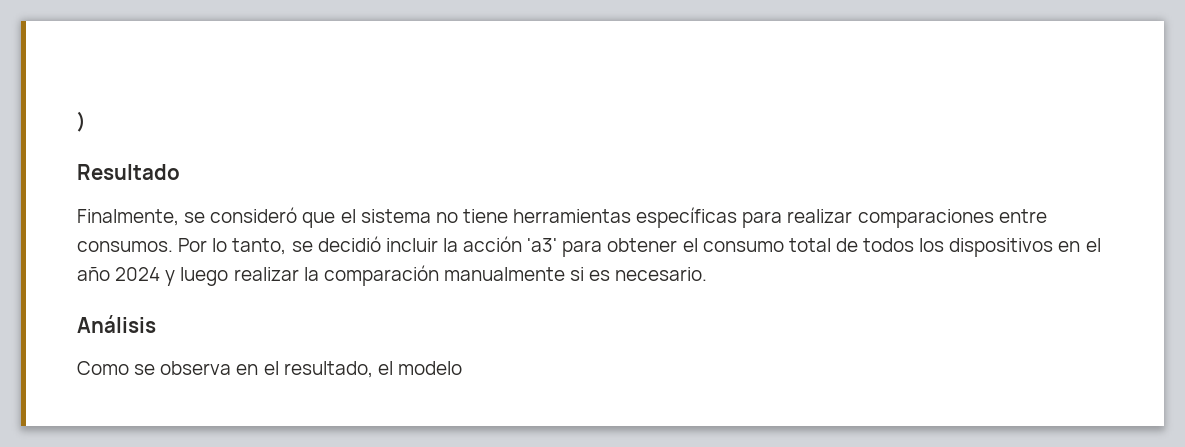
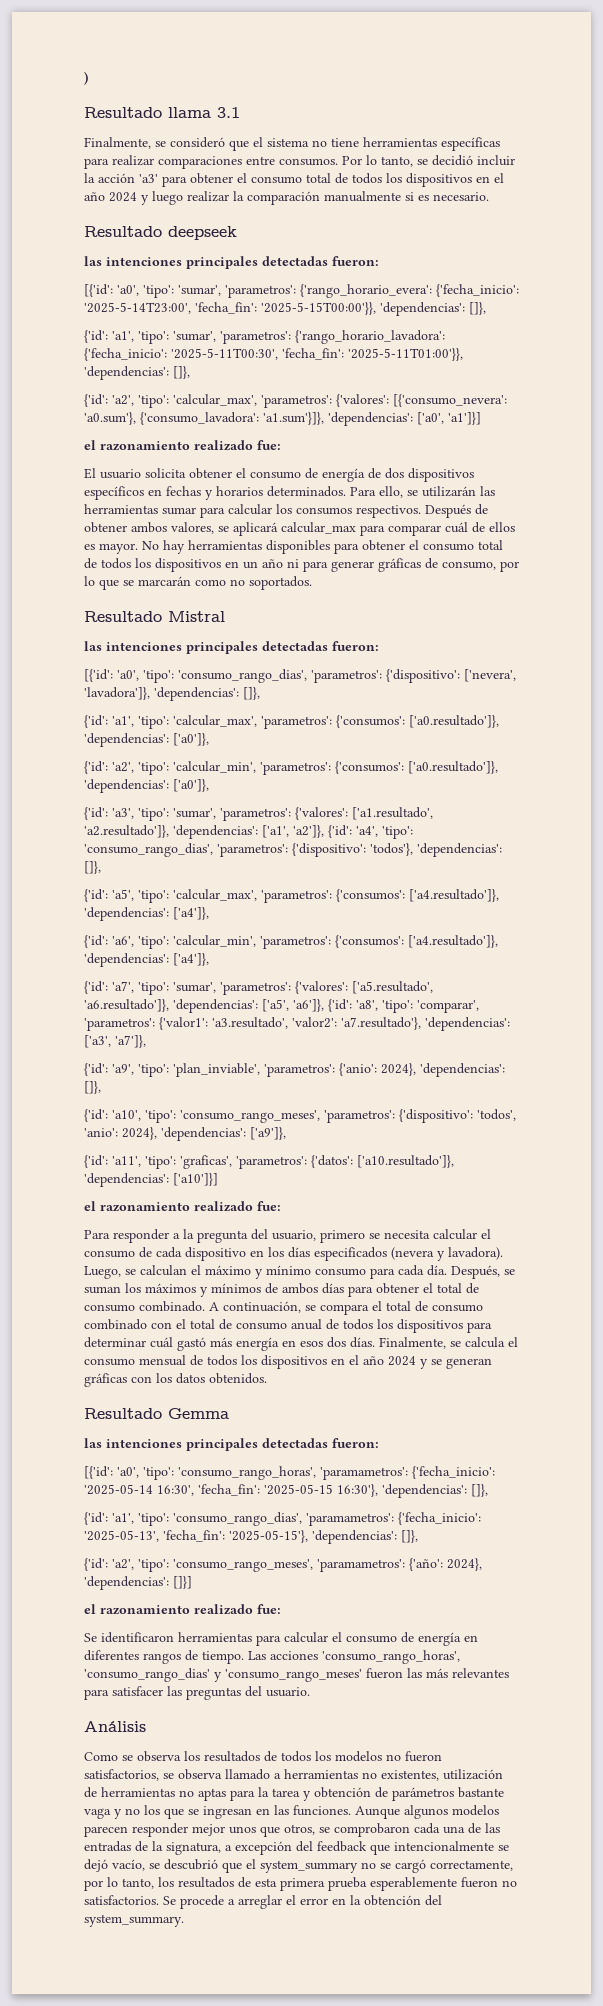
(180, 172) none -> [168,107,240,118] llama 3.1
[77,315,156,333] [77,361,462,378] Análisis // Como se observa en el resultado, el modelo -> [84,226,237,240] [84,256,379,269] [84,284,519,298] [84,302,486,316] [84,330,445,344] [84,348,463,361] [84,366,190,380] [84,394,507,408] [84,412,481,426] [84,440,281,451] [84,468,474,482] [84,486,495,500] [84,504,488,518] [84,522,515,536] [84,540,503,554] [84,558,519,572] [84,576,312,590] [84,611,225,622] [84,641,379,654] [84,669,516,683] [84,687,260,701] [84,715,499,729] [84,733,209,747] [84,761,498,775] [84,779,209,793] [84,807,433,821] [84,825,413,839] [84,843,502,857] [84,861,101,874] [84,889,499,903] [84,907,209,921] [84,935,498,949] [84,953,209,967] [84,981,433,995] [84,999,479,1013] [84,1017,510,1031] [84,1035,146,1048] [84,1063,505,1077] [84,1081,101,1094] [84,1109,516,1123] [84,1127,286,1141] [84,1155,454,1169] [84,1173,218,1187] [84,1201,281,1212] [84,1229,491,1243] [84,1247,503,1261] [84,1265,515,1279] [84,1283,479,1297] [84,1301,483,1315] [84,1319,492,1333] [84,1337,518,1351] [84,1355,492,1369] [84,1373,267,1387] [84,1408,229,1419] [84,1438,379,1451] [84,1466,495,1480] [84,1484,488,1498] [84,1512,481,1526] [84,1530,418,1544] [84,1558,482,1572] [84,1576,192,1590] [84,1604,281,1615] [84,1632,478,1646] [84,1650,460,1664] [84,1668,509,1682] [84,1686,310,1700] [84,1721,146,1732] [84,1751,442,1762] [84,1769,503,1781] [84,1787,504,1801] [84,1805,499,1819] [84,1823,500,1837] [84,1841,509,1855] [84,1859,513,1873] [84,1877,517,1891] [84,1895,442,1909] [84,1914,184,1927] Resultado deepseek // las intenciones principales detectadas fueron: // [{'id': 'a0', 'tipo': 'sumar', 'parametros': {'rango_horario_evera': {'fecha_inicio': '2025-5-14T23:00', 'fecha_fin': '2025-5-15T00:00'}}, 'dependencias': []}, // {'id': 'a1', 'tipo': 'sumar', 'parametros': {'rango_horario_lavadora': {'fecha_inicio': '2025-5-11T00:30', 'fecha_fin': '2025-5-11T01:00'}}, 'dependencias': []}, // {'id': 'a2', 'tipo': 'calcular_max', 'parametros': {'valores': [{'consumo_nevera': 'a0.sum'}, {'consumo_lavadora': 'a1.sum'}]}, 'dependencias': ['a0', 'a1']}] // el razonamiento realizado fue: // El usuario solicita obtener el consumo de energía de dos dispositivos específicos en fechas y horarios determinados. Para ello, se utilizarán las herramientas sumar para calcular los consumos respectivos. Después de obtener ambos valores, se aplicará calcular_max para comparar cuál de ellos es mayor. No hay herramientas disponibles para obtener el consumo total de todos los dispositivos en un año ni para generar gráficas de consumo, por lo que se marcarán como no soportados. // Resultado Mistral // las intenciones principales detectadas fueron: // [{'id': 'a0', 'tipo': 'consumo_rango_dias', 'parametros': {'dispositivo': ['nevera', 'lavadora']}, 'dependencias': []}, // {'id': 'a1', 'tipo': 'calcular_max', 'parametros': {'consumos': ['a0.resultado']}, 'dependencias': ['a0']}, // {'id': 'a2', 'tipo': 'calcular_min', 'parametros': {'consumos': ['a0.resultado']}, 'dependencias': ['a0']}, // {'id': 'a3', 'tipo': 'sumar', 'parametros': {'valores': ['a1.resultado', 'a2.resultado']}, 'dependencias': ['a1', 'a2']}, {'id': 'a4', 'tipo': 'consumo_rango_dias', 'parametros': {'dispositivo': 'todos'}, 'dependencias': []}, // {'id': 'a5', 'tipo': 'calcular_max', 'parametros': {'consumos': ['a4.resultado']}, 'dependencias': ['a4']}, // {'id': 'a6', 'tipo': 'calcular_min', 'parametros': {'consumos': ['a4.resultado']}, 'dependencias': ['a4']}, // {'id': 'a7', 'tipo': 'sumar', 'parametros': {'valores': ['a5.resultado', 'a6.resultado']}, 'dependencias': ['a5', 'a6']}, {'id': 'a8', 'tipo': 'comparar', 'parametros': {'valor1': 'a3.resultado', 'valor2': 'a7.resultado'}, 'dependencias': ['a3', 'a7']}, // {'id': 'a9', 'tipo': 'plan_inviable', 'parametros': {'anio': 2024}, 'dependencias': []}, // {'id': 'a10', 'tipo': 'consumo_rango_meses', 'parametros': {'dispositivo': 'todos', 'anio': 2024}, 'dependencias': ['a9']}, // {'id': 'a11', 'tipo': 'graficas', 'parametros': {'datos': ['a10.resultado']}, 'dependencias': ['a10']}] // el razonamiento realizado fue: // Para responder a la pregunta del usuario, primero se necesita calcular el consumo de cada dispositivo en los días especificados (nevera y lavadora). Luego, se calculan el máximo y mínimo consumo para cada día. Después, se suman los máximos y mínimos de ambos días para obtener el total de consumo combinado. A continuación, se compara el total de consumo combinado con el total de consumo anual de todos los dispositivos para determinar cuál gastó más energía en esos dos días. Finalmente, se calcula el consumo mensual de todos los dispositivos en el año 2024 y se generan gráficas con los datos obtenidos. // Resultado Gemma // las intenciones principales detectadas fueron: // [{'id': 'a0', 'tipo': 'consumo_rango_horas', 'paramametros': {'fecha_inicio': '2025-05-14 16:30', 'fecha_fin': '2025-05-15 16:30'}, 'dependencias': []}, // {'id': 'a1', 'tipo': 'consumo_rango_dias', 'paramametros': {'fecha_inicio': '2025-05-13', 'fecha_fin': '2025-05-15'}, 'dependencias': []}, // {'id': 'a2', 'tipo': 'consumo_rango_meses', 'paramametros': {'año': 2024}, 'dependencias': []}] // el razonamiento realizado fue: // Se identificaron herramientas para calcular el consumo de energía en diferentes rangos de tiempo. Las acciones 'consumo_rango_horas', 'consumo_rango_dias' y 'consumo_rango_meses' fueron las más relevantes para satisfacer las preguntas del usuario. // Análisis // Como se observa los resultados de todos los modelos no fueron satisfactorios, se observa llamado a herramientas no existentes, utilización de herramientas no aptas para la tarea y obtención de parámetros bastante vaga y no los que se ingresan en las funciones. Aunque algunos modelos parecen responder mejor unos que otros, se comprobaron cada una de las entradas de la signatura, a excepción del feedback que intencionalmente se dejó vacío, se descubrió que el system_summary no se cargó correctamente, por lo tanto, los resultados de esta primera prueba esperablemente fueron no satisfactorios. Se procede a arreglar el error en la obtención del system_summary.

